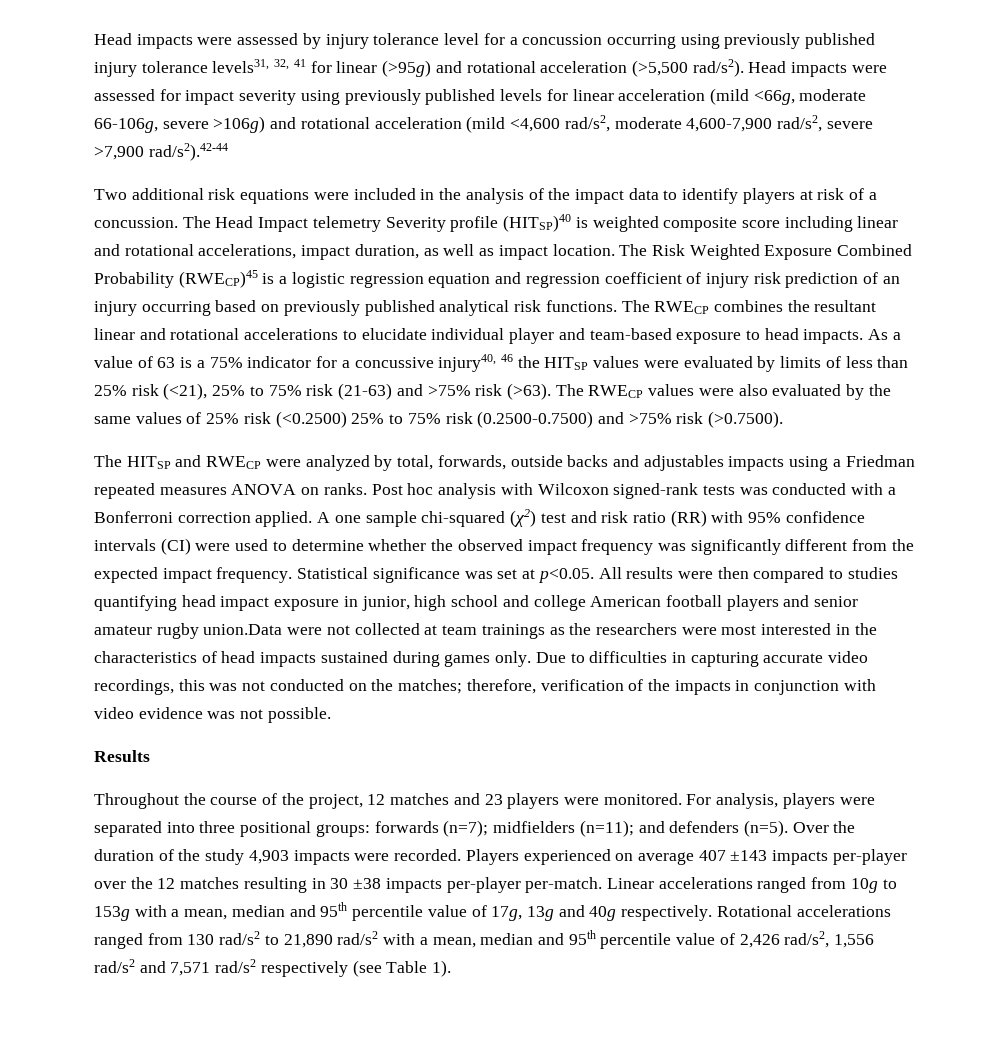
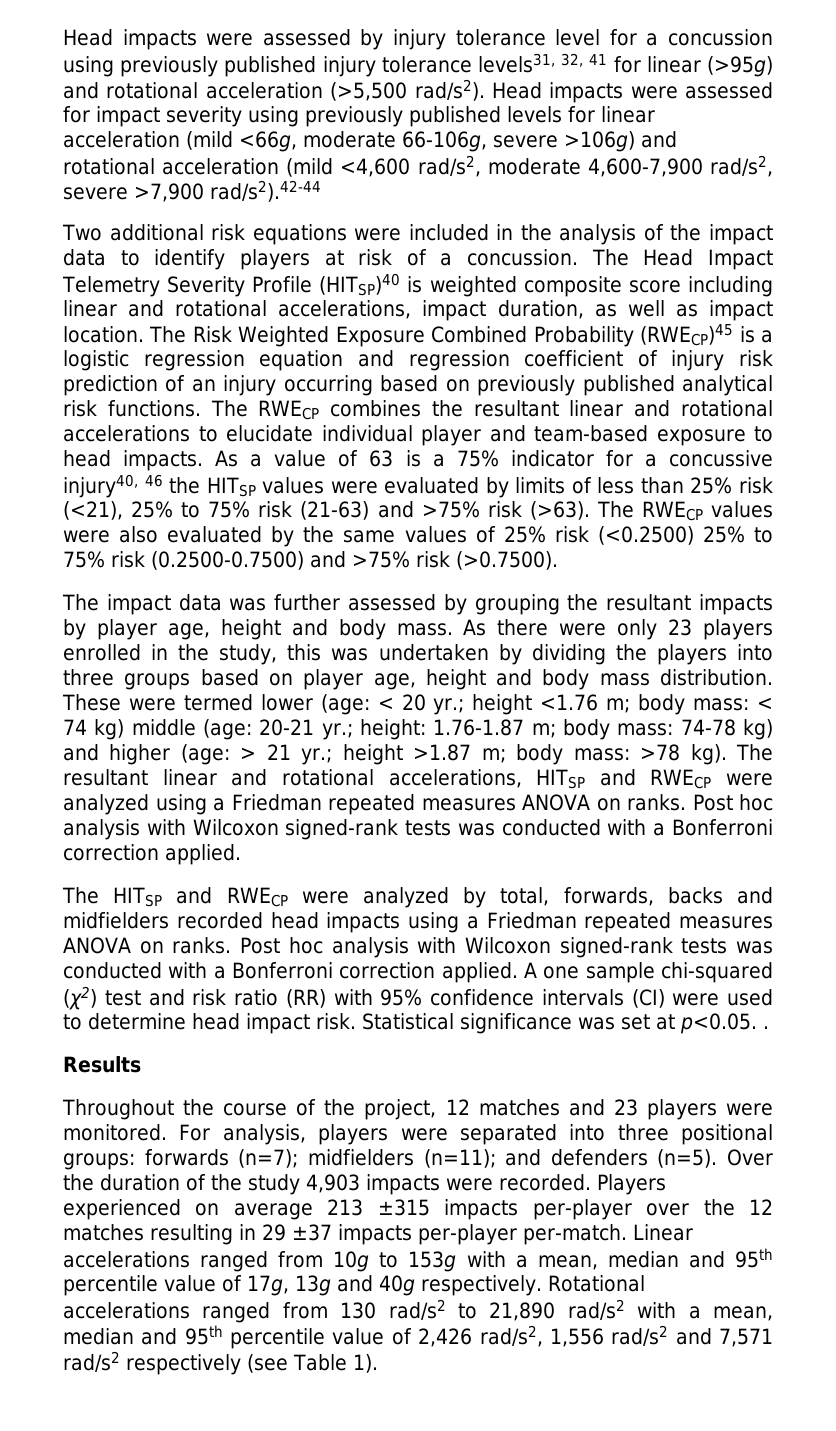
[606,34,676,49] occurring -> (774, 37) none
[312,216,499,232] telemetry Severity profile -> [62,276,313,297] Telemetry Severity Profile
(784, 419) none -> [62,594,773,615] [63,619,773,640] [63,644,773,665] [63,669,773,690] [62,694,773,715] [63,719,773,740] [63,744,773,765] [63,769,773,789] [63,794,774,815] [63,819,773,840] [63,844,241,865] // The impact data was further assessed by grouping the resultant impacts by player age, height and body mass. As there were only 23 players enrolled in the study, this was undertaken by dividing the players into three groups based on player age, height and body mass distribution. These were termed lower (age: < 20 yr.; height <1.76 m; body mass: < 74 kg) middle (age: 20-21 yr.; height: 1.76-1.87 m; body mass: 74-78 kg) and higher (age: > 21 yr.; height >1.87 m; body mass: >78 kg). The resultant linear and rotational accelerations, HITSP and RWECP were analyzed using a Friedman repeated measures ANOVA on ranks. Post hoc analysis with Wilcoxon signed-rank tests was conducted with a Bonferroni correction applied.
[510,455,563,467] outside -> (654, 896) none
[643,455,724,471] adjustables -> [63,912,319,929] midfielders recorded head
[368,539,914,555] [94,567,293,583] whether the observed impact frequency was significantly different from the expected impact frequency. -> [192,1013,356,1034] head impact risk.
[598,567,898,583] [94,595,859,611] [94,623,877,639] [94,651,869,667] [94,679,876,695] [94,707,331,723] All results were then compared to studies quantifying head impact exposure in junior, high school and college American football players and senior amateur rugby union.Data were not collected at team trainings as the researchers were most interested in the characteristics of head impacts sustained during games only. Due to difficulties in capturing accurate video recordings, this was not conducted on the matches; therefore, verification of the impacts in conjunction with video evidence was not possible. -> [763,1026,769,1029] .
[698,850,768,861] 407 ±143 -> [327,1199,430,1216] 213 ±315
[330,878,382,889] 30 ±38 -> [262,1224,332,1241] 29 ±37

